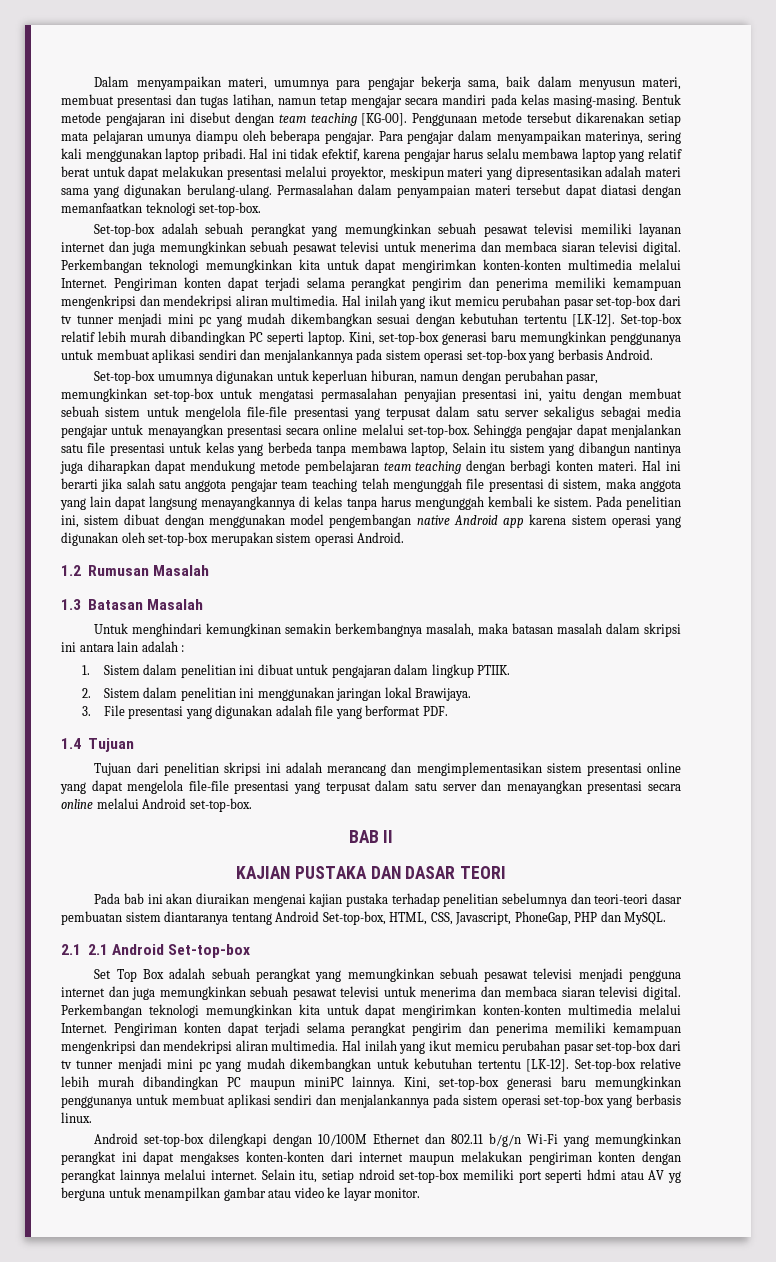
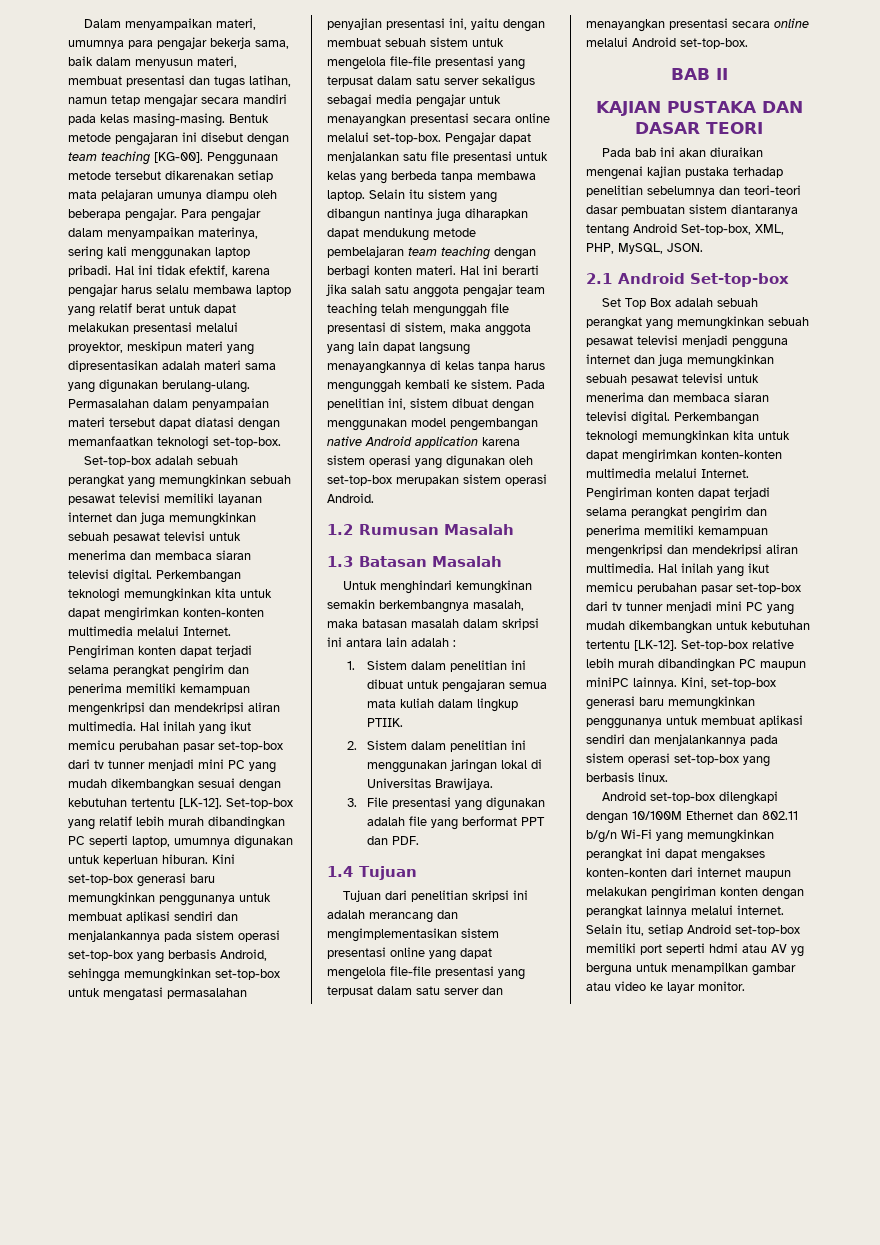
[199,316,213,327] pc -> [228,760,245,769] PC
(683, 320) none -> [68,819,95,830] yang
[308,331,375,345] laptop. Kini, -> [132,835,293,849] [68,854,235,866] laptop, umumnya digunakan untuk keperluan hiburan. Kini
[606,349,654,360] [94,370,599,384] Android. // Set-top-box umumnya digunakan untuk keperluan hiburan, namun dengan perubahan pasar, -> [220,949,267,961] [68,968,120,982] Android, sehingga
[474,424,574,438] Sehingga pengajar -> [445,132,496,146] Pengajar
[411,442,449,456] laptop, -> [327,190,365,201] laptop.
[503,518,525,528] app -> [415,436,478,448] application
(391, 671) none -> [508,682,547,689] [366,698,434,708] semua mata kuliah
(412, 692) none -> [530,759,542,769] [366,778,431,788] di Universitas
(421, 710) none -> [520,817,545,826] [366,836,388,845] PPT dan
[389,911,667,925] [61,944,108,955] HTML, CSS, Javascript, PhoneGap, PHP dan MySQL. // 2.1 2.1 -> [755,224,784,235] [586,243,703,254] [586,273,612,284] XML, PHP, MySQL, JSON. // 2.1
[198,1061,212,1072] pc -> [746,602,763,611] PC
[358,1169,395,1180] ndroid -> [687,924,731,934] Android

